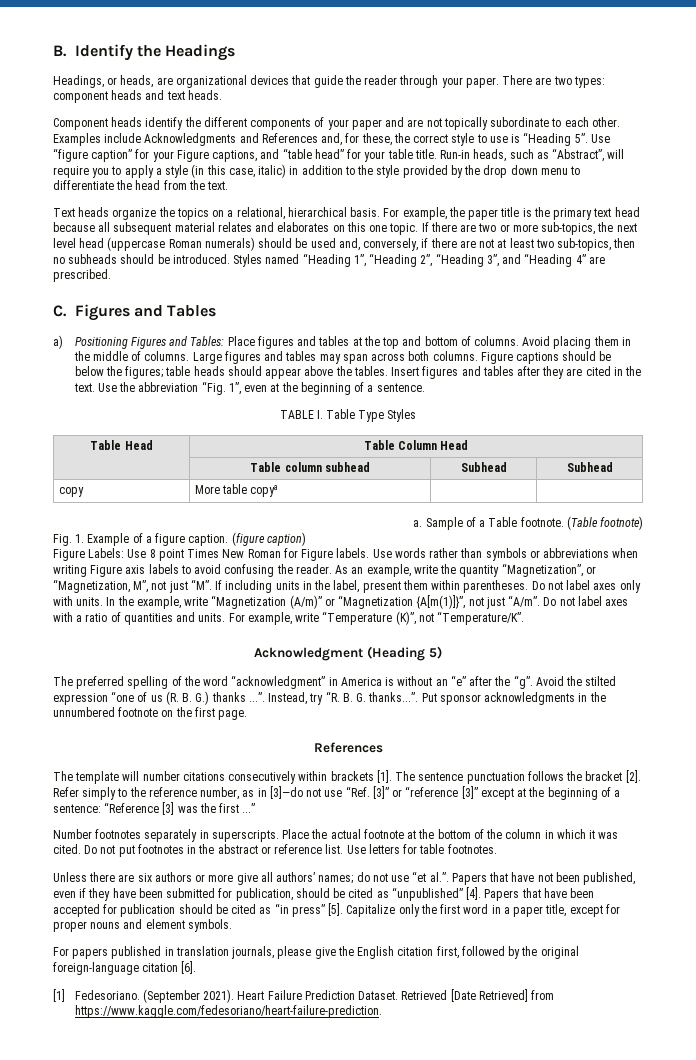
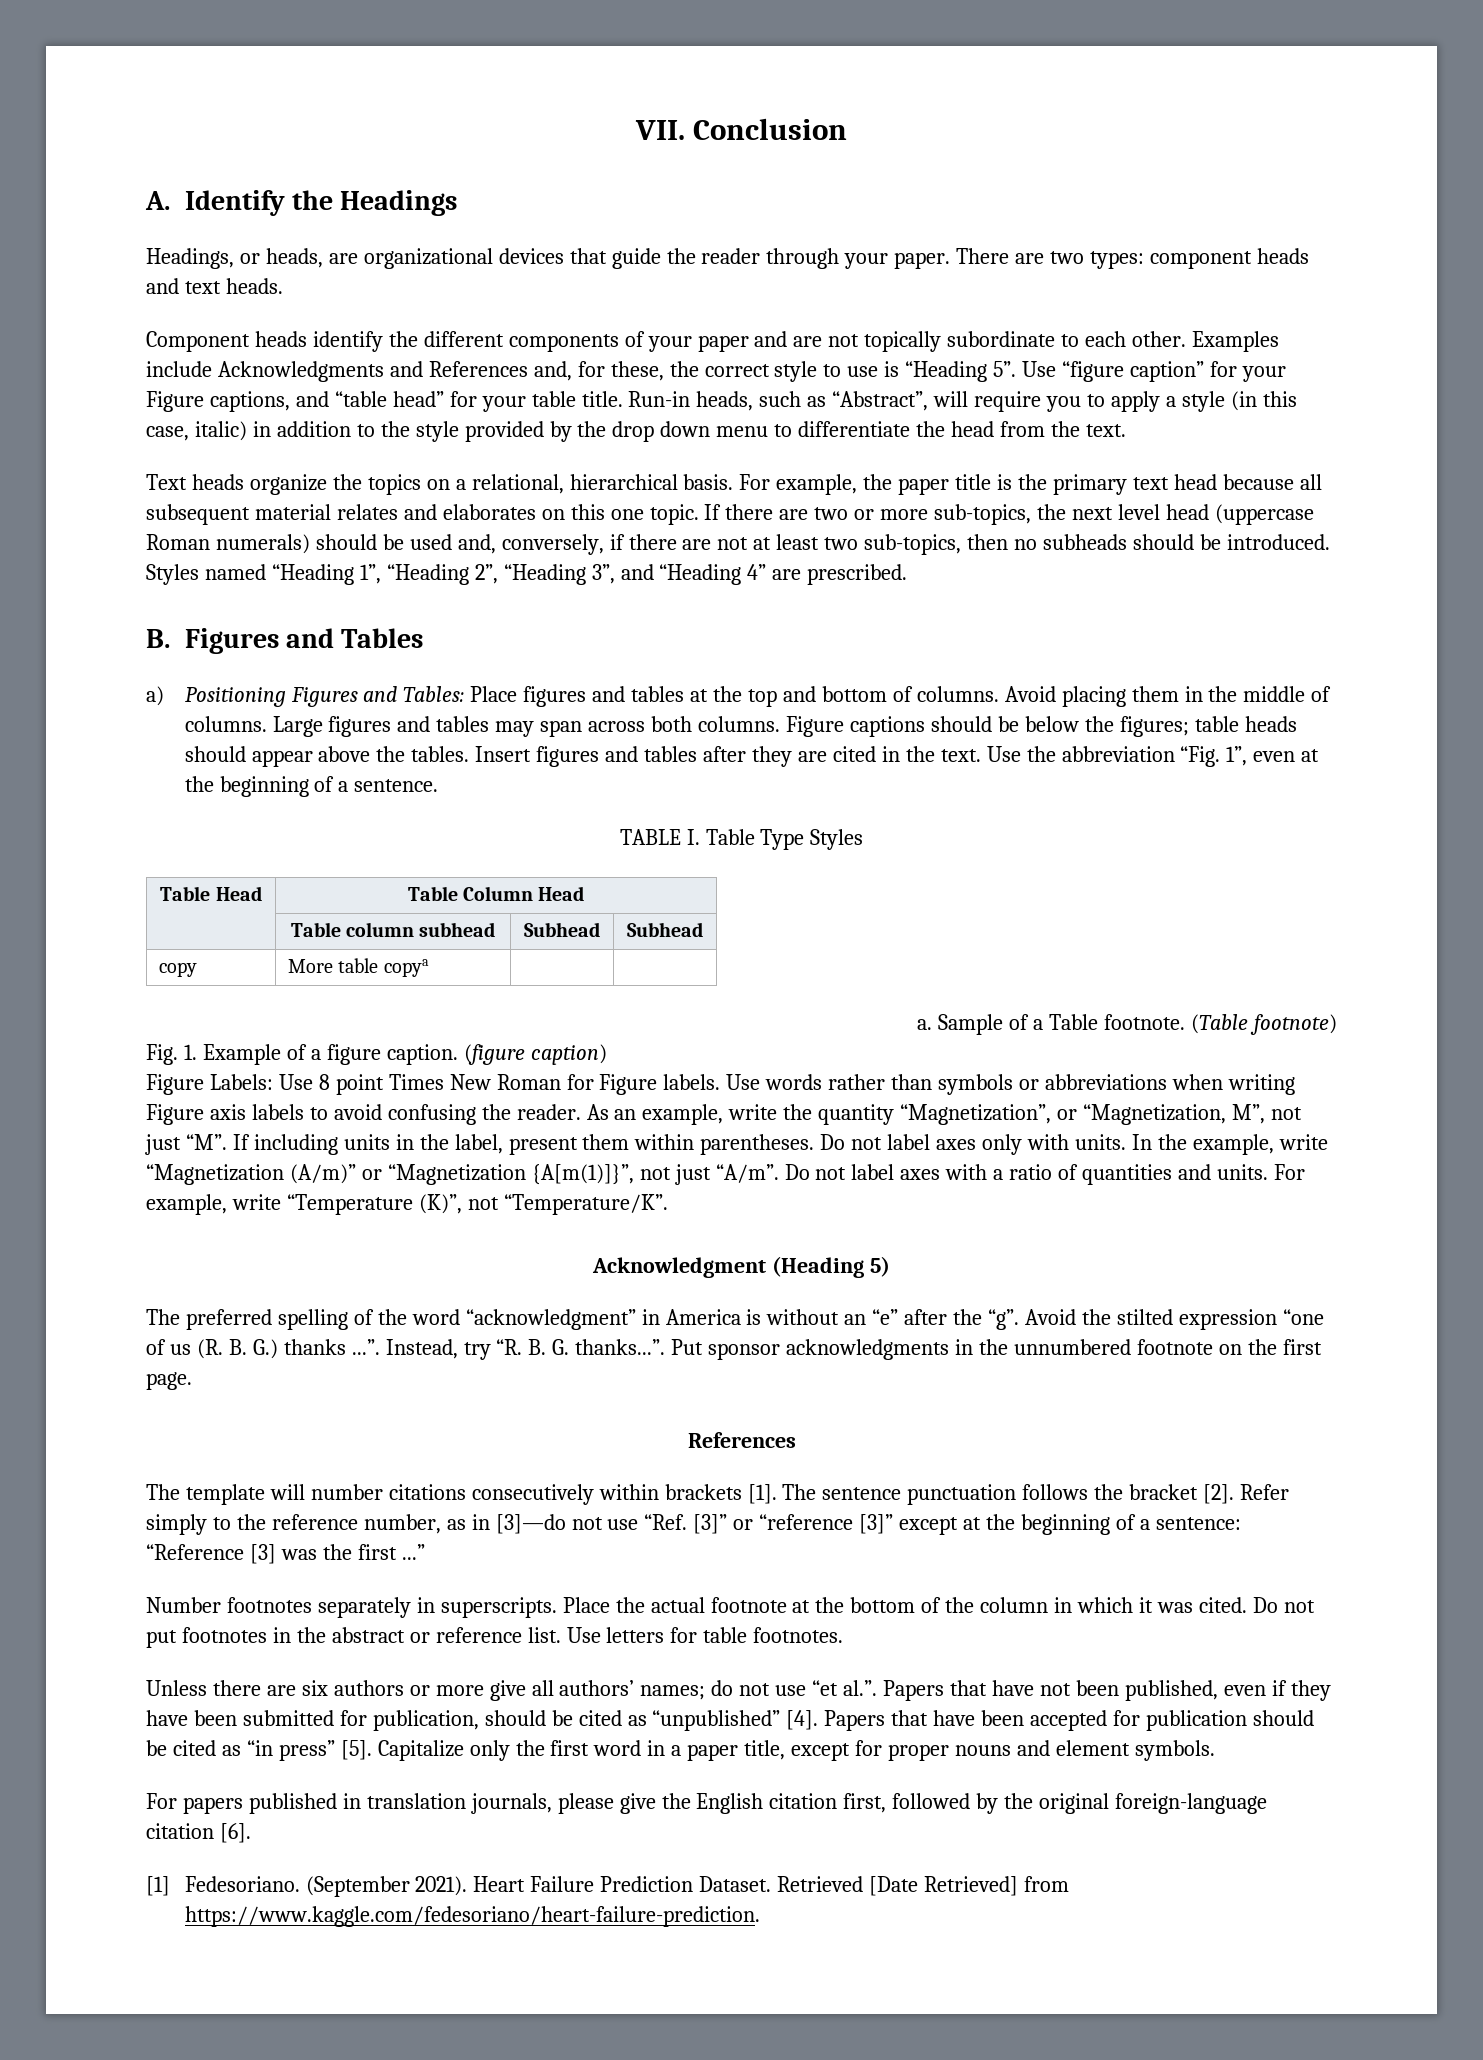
[53,45,67,57] B. -> [634,118,848,140] [145,191,170,210] VII. Conclusion // A.
[53,305,67,317] C. -> [146,629,170,648] B.

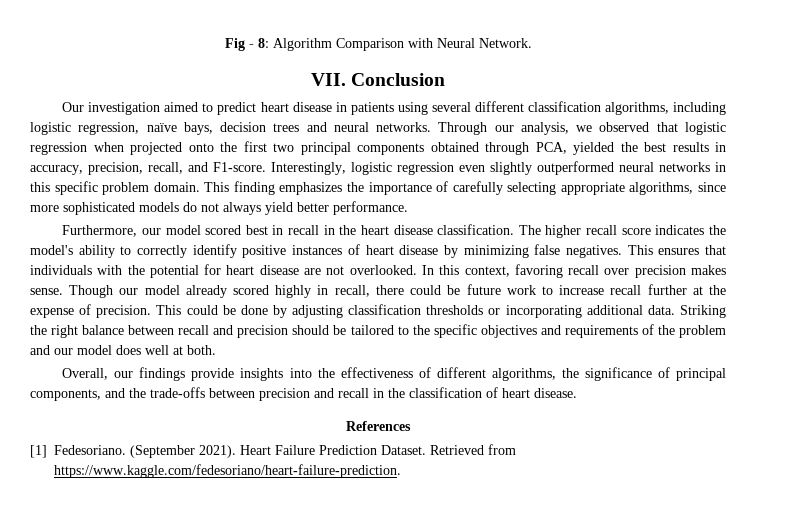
[634,118,848,140] [145,190,458,216] [146,248,1309,269] [146,278,283,294] [146,331,1279,352] [146,361,1286,382] [146,391,1297,412] [146,421,1126,442] [146,474,1322,495] [146,504,1314,525] [146,534,1330,555] [146,564,908,585] [146,628,424,654] [146,686,1332,707] [184,716,1297,737] [184,746,1320,767] [184,776,439,797] [619,829,864,850] [160,886,262,901] [407,886,585,901] [290,922,496,937] [524,922,600,937] [627,922,703,937] [158,962,197,977] [287,958,429,977] [917,1014,1338,1035] [146,1044,607,1065] [146,1074,1295,1095] [146,1104,1302,1125] [145,1134,1328,1155] [146,1164,1305,1185] [146,1194,668,1215] [592,1256,890,1278] [146,1309,1324,1330] [146,1339,1322,1360] [146,1372,192,1390] [687,1432,796,1448] [146,1484,1290,1505] [146,1514,1241,1535] [146,1544,425,1564] [146,1597,1315,1618] [146,1627,844,1648] [146,1680,1331,1701] [146,1710,1314,1731] [146,1740,1215,1761] [146,1793,1268,1814] [146,1823,251,1843] VII. Conclusion // A. Identify the Headings // Headings, or heads, are organizational devices that guide the reader through your paper. There are two types: component heads and text heads. // Component heads identify the different components of your paper and are not topically subordinate to each other. Examples include Acknowledgments and References and, for these, the correct style to use is “Heading 5”. Use “figure caption” for your Figure captions, and “table head” for your table title. Run-in heads, such as “Abstract”, will require you to apply a style (in this case, italic) in addition to the style provided by the drop down menu to differentiate the head from the text. // Text heads organize the topics on a relational, hierarchical basis. For example, the paper title is the primary text head because all subsequent material relates and elaborates on this one topic. If there are two or more sub-topics, the next level head (uppercase Roman numerals) should be used and, conversely, if there are not at least two sub-topics, then no subheads should be introduced. Styles named “Heading 1”, “Heading 2”, “Heading 3”, and “Heading 4” are prescribed. // B. Figures and Tables // a) Positioning Figures and Tables: Place figures and tables at the top and bottom of columns. Avoid placing them in the middle of columns. Large figures and tables may span across both columns. Figure captions should be below the figures; table heads should appear above the tables. Insert figures and tables after they are cited in the text. Use the abbreviation “Fig. 1”, even at the beginning of a sentence. // TABLE I. Table Type Styles // Table Head | Table Column Head // | Table column subhead | Subhead | Subhead // copy | More table copya | | // a. Sample of a Table footnote. (Table footnote) // Fig. 1. Example of a figure caption. (figure caption) // Figure Labels: Use 8 point Times New Roman for Figure labels. Use words rather than symbols or abbreviations when writing Figure axis labels to avoid confusing the reader. As an example, write the quantity “Magnetization”, or “Magnetization, M”, not just “M”. If including units in the label, present them within parentheses. Do not label axes only with units. In the example, write “Magnetization (A/m)” or “Magnetization {A[m(1)]}”, not just “A/m”. Do not label axes with a ratio of quantities and units. For example, write “Temperature (K)”, not “Temperature/K”. // Acknowledgment (Heading 5) // The preferred spelling of the word “acknowledgment” in America is without an “e” after the “g”. Avoid the stilted expression “one of us (R. B. G.) thanks ...”. Instead, try “R. B. G. thanks...”. Put sponsor acknowledgments in the unnumbered footnote on the first page. // References // The template will number citations consecutively within brackets [1]. The sentence punctuation follows the bracket [2]. Refer simply to the reference number, as in [3]—do not use “Ref. [3]” or “reference [3]” except at the beginning of a sentence: “Reference [3] was the first ...” // Number footnotes separately in superscripts. Place the actual footnote at the bottom of the column in which it was cited. Do not put footnotes in the abstract or reference list. Use letters for table footnotes. // Unless there are six authors or more give all authors’ names; do not use “et al.”. Papers that have not been published, even if they have been submitted for publication, should be cited as “unpublished” [4]. Papers that have been accepted for publication should be cited as “in press” [5]. Capitalize only the first word in a paper title, except for proper nouns and element symbols. // For papers published in translation journals, please give the English citation first, followed by the original foreign-language citation [6]. -> [224,38,532,51] [310,73,446,86] [62,101,726,115] [30,122,726,135] [30,141,726,155] [30,161,726,175] [30,181,726,195] [30,201,408,215] [62,224,727,238] [30,244,726,258] [30,264,726,278] [30,284,727,298] [30,304,726,318] [30,324,726,338] [30,345,216,355] [62,367,726,381] [30,387,577,401] [346,421,411,431] Fig - 8: Algorithm Comparison with Neural Network. // VII. Conclusion // Our investigation aimed to predict heart disease in patients using several different classification algorithms, including logistic regression, naïve bays, decision trees and neural networks. Through our analysis, we observed that logistic regression when projected onto the first two principal components obtained through PCA, yielded the best results in accuracy, precision, recall, and F1-score. Interestingly, logistic regression even slightly outperformed neural networks in this specific problem domain. This finding emphasizes the importance of carefully selecting appropriate algorithms, since more sophisticated models do not always yield better performance. // Furthermore, our model scored best in recall in the heart disease classification. The higher recall score indicates the model's ability to correctly identify positive instances of heart disease by minimizing false negatives. This ensures that individuals with the potential for heart disease are not overlooked. In this context, favoring recall over precision makes sense. Though our model already scored highly in recall, there could be future work to increase recall further at the expense of precision. This could be done by adjusting classification thresholds or incorporating additional data. Striking the right balance between recall and precision should be tailored to the specific objectives and requirements of the problem and our model does well at both. // Overall, our findings provide insights into the effectiveness of different algorithms, the significance of principal components, and the trade-offs between precision and recall in the classification of heart disease. // References
[869,1876,1019,1896] [Date Retrieved] -> (485, 450) none

